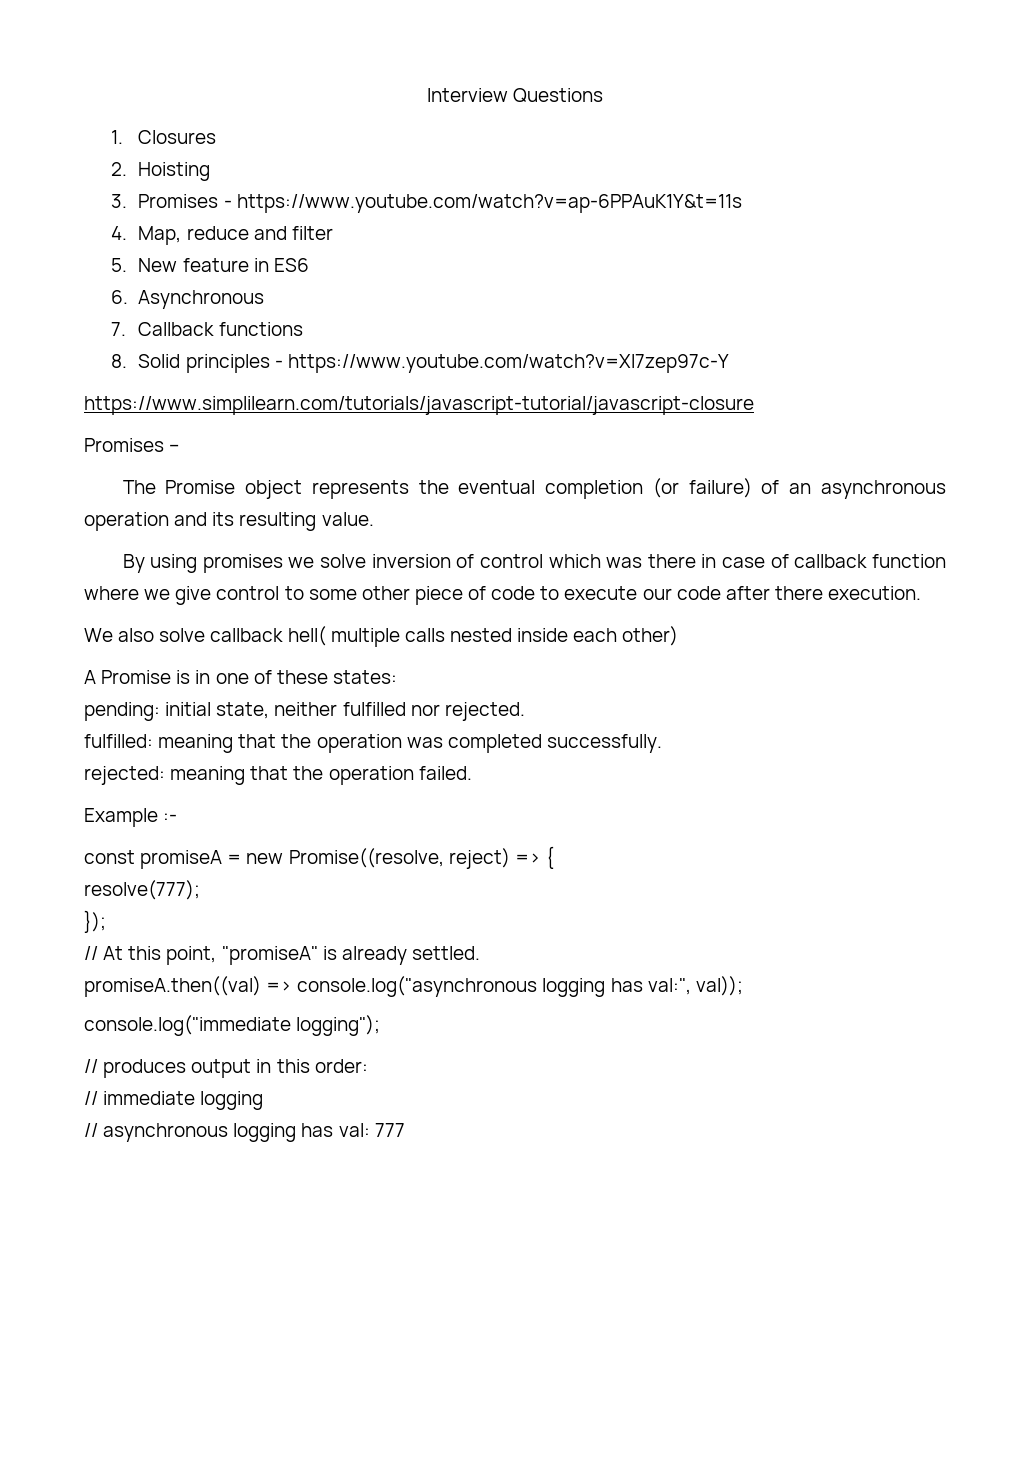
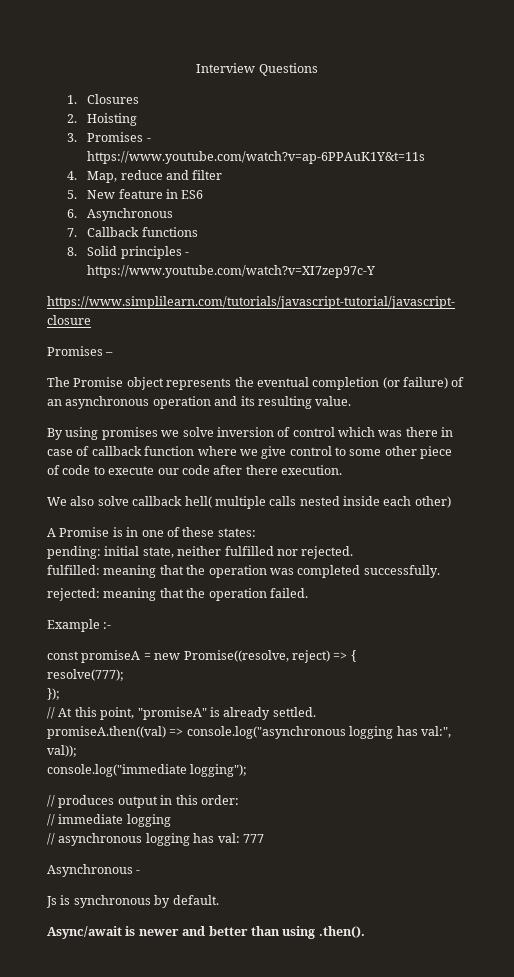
(405, 1130) none -> [47,864,141,877] [46,895,219,908] [47,926,365,939] // Asynchronous - // Js is synchronous by default. // Async/await is newer and better than using .then().

